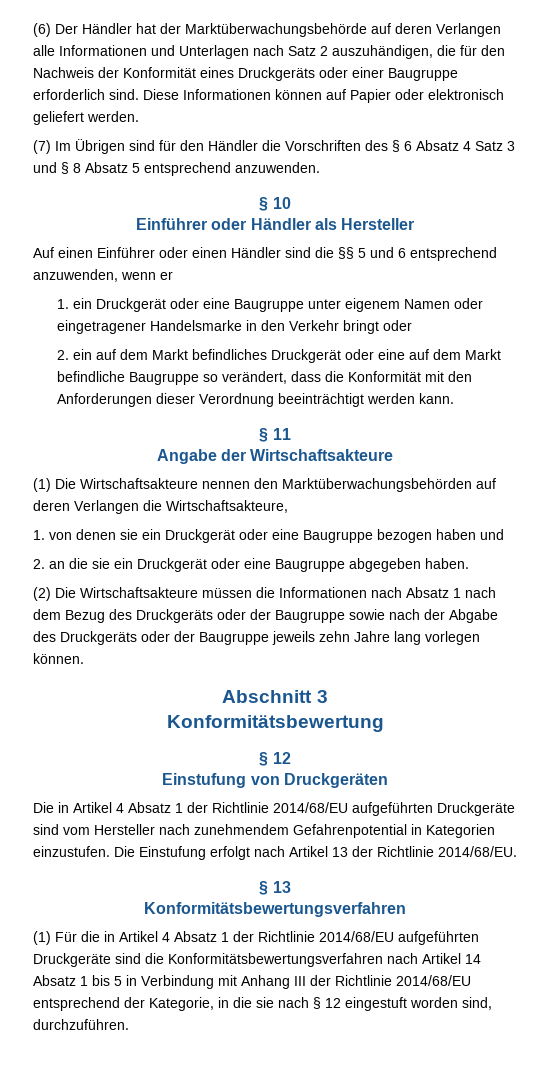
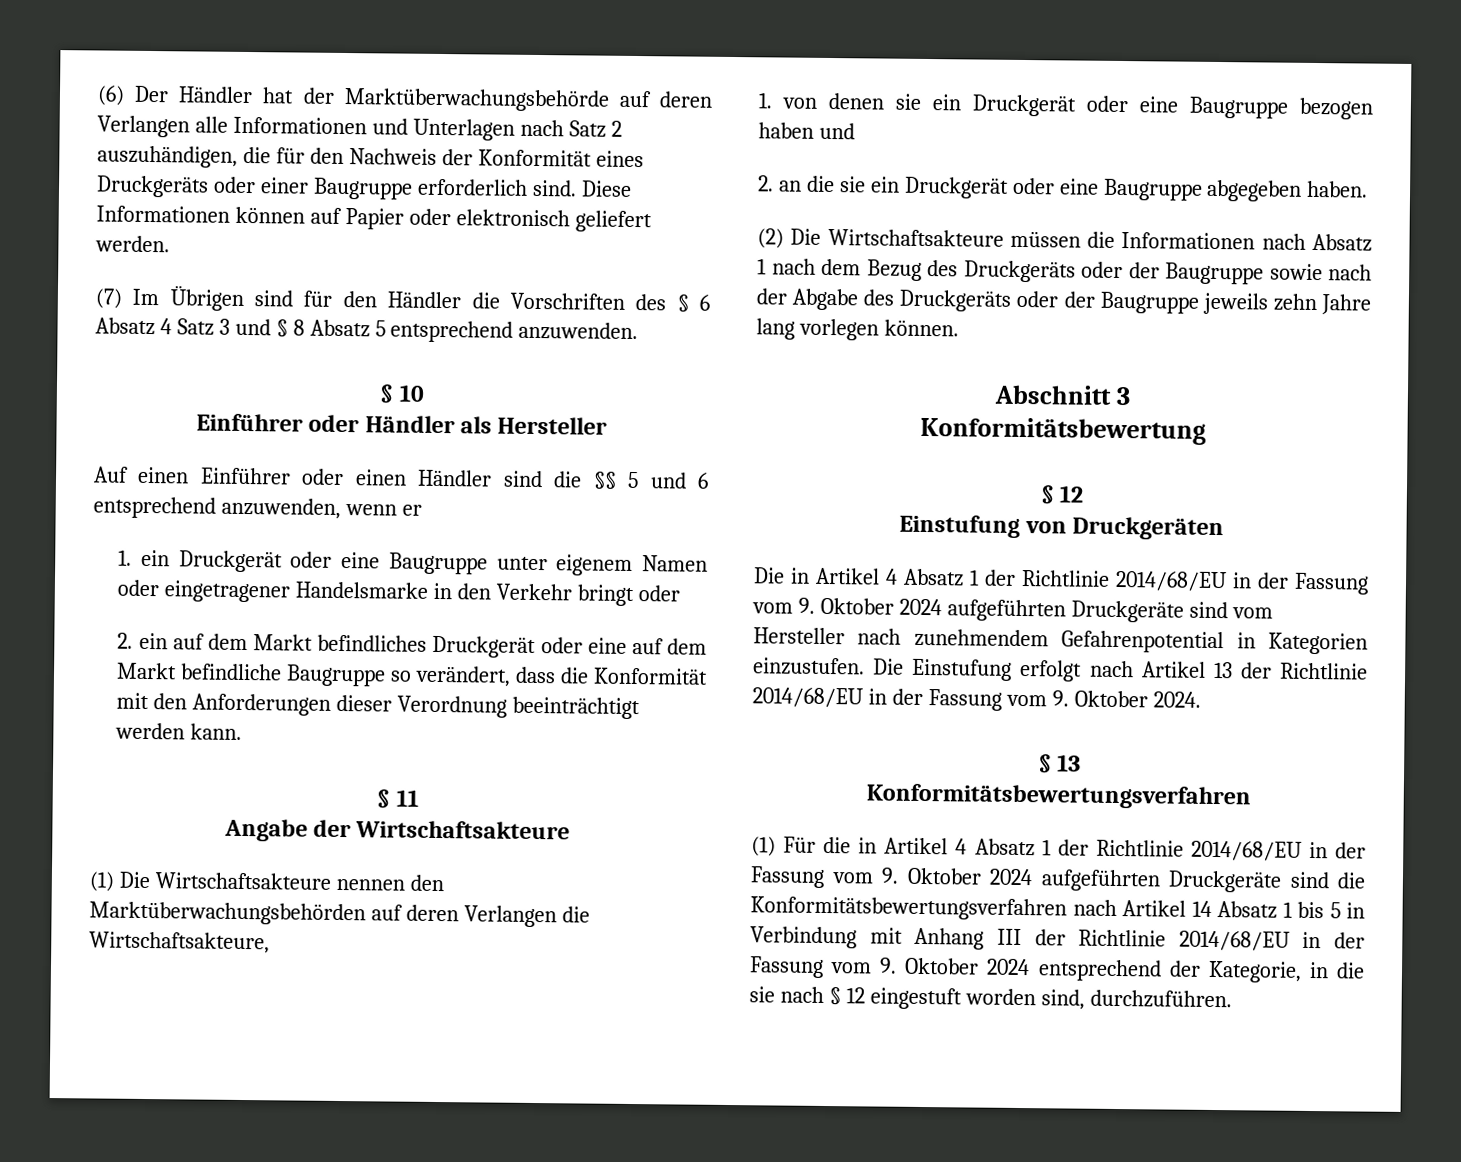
(348, 807) none -> [1232,572,1369,595] [752,597,942,616] in der Fassung vom 9. Oktober 2024
[438,846,517,857] 2014/68/EU. -> [752,687,1201,711] 2014/68/EU in der Fassung vom 9. Oktober 2024.
(394, 936) none -> [1308,841,1366,859] [750,866,1033,888] in der Fassung vom 9. Oktober 2024
(471, 980) none -> [1302,931,1365,949] [749,956,1031,978] in der Fassung vom 9. Oktober 2024

